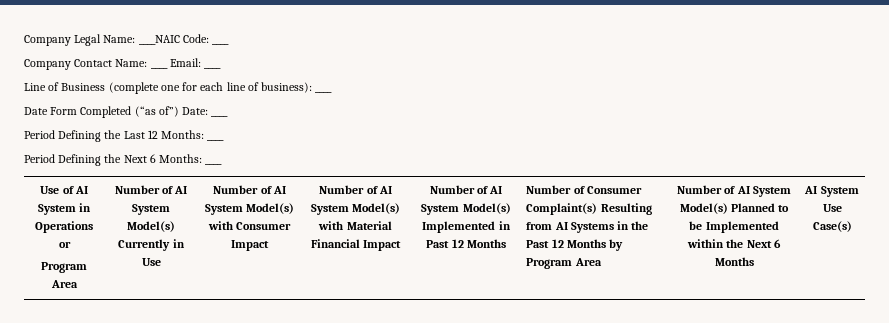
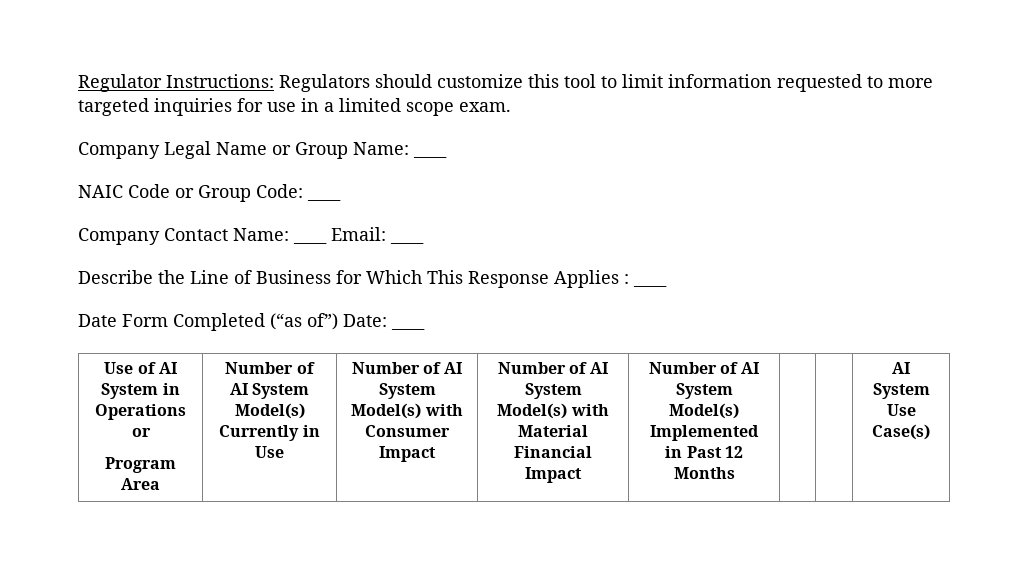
[24,34,180,46] Company Legal Name: ____NAIC -> [78,74,933,92] [78,98,511,116] [78,141,409,159] [413,155,447,158] [78,184,251,202] Regulator Instructions: Regulators should customize this tool to limit information requested to more targeted inquiries for use in a limited scope exam. // Company Legal Name or Group Name: ____ // NAIC Code or Group
(222, 68) none -> [78,270,185,284] Describe the
[108,82,313,94] (complete one for each line of business): -> [336,270,629,288] for Which This Response Applies :
[24,130,205,142] [207,139,225,141] [24,154,203,166] [205,163,223,165] // Period Defining the Last 12 Months: ____ // Period Defining the Next 6 Months: ____ -> (425, 328) none
[526,185,642,194] [526,203,652,215] [526,221,649,233] [526,239,624,251] [526,258,602,269] [677,185,791,197] [679,203,790,214] [689,221,779,233] [687,239,781,248] [714,257,754,266] Number of Consumer Complaint(s) Resulting from AI Systems in the Past 12 Months by Program Area | Number of AI System Model(s) Planned to be Implemented within the Next 6 Months -> (735, 473) |

